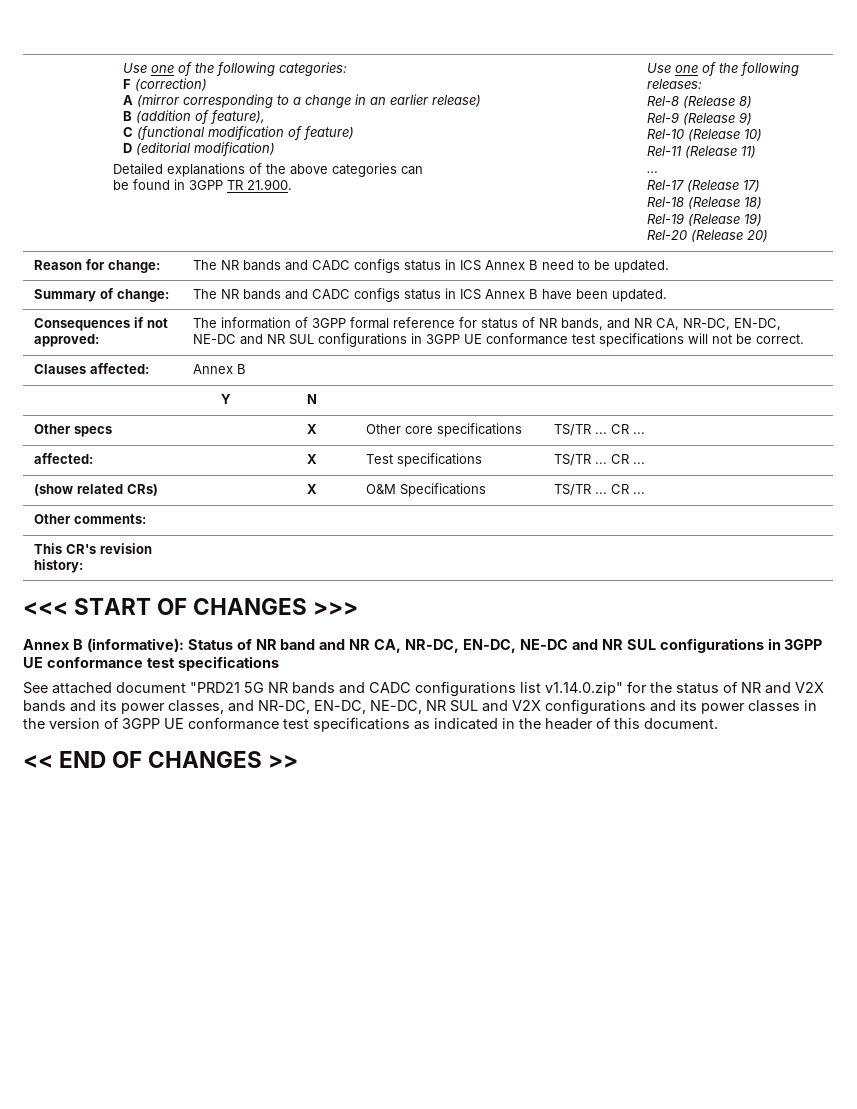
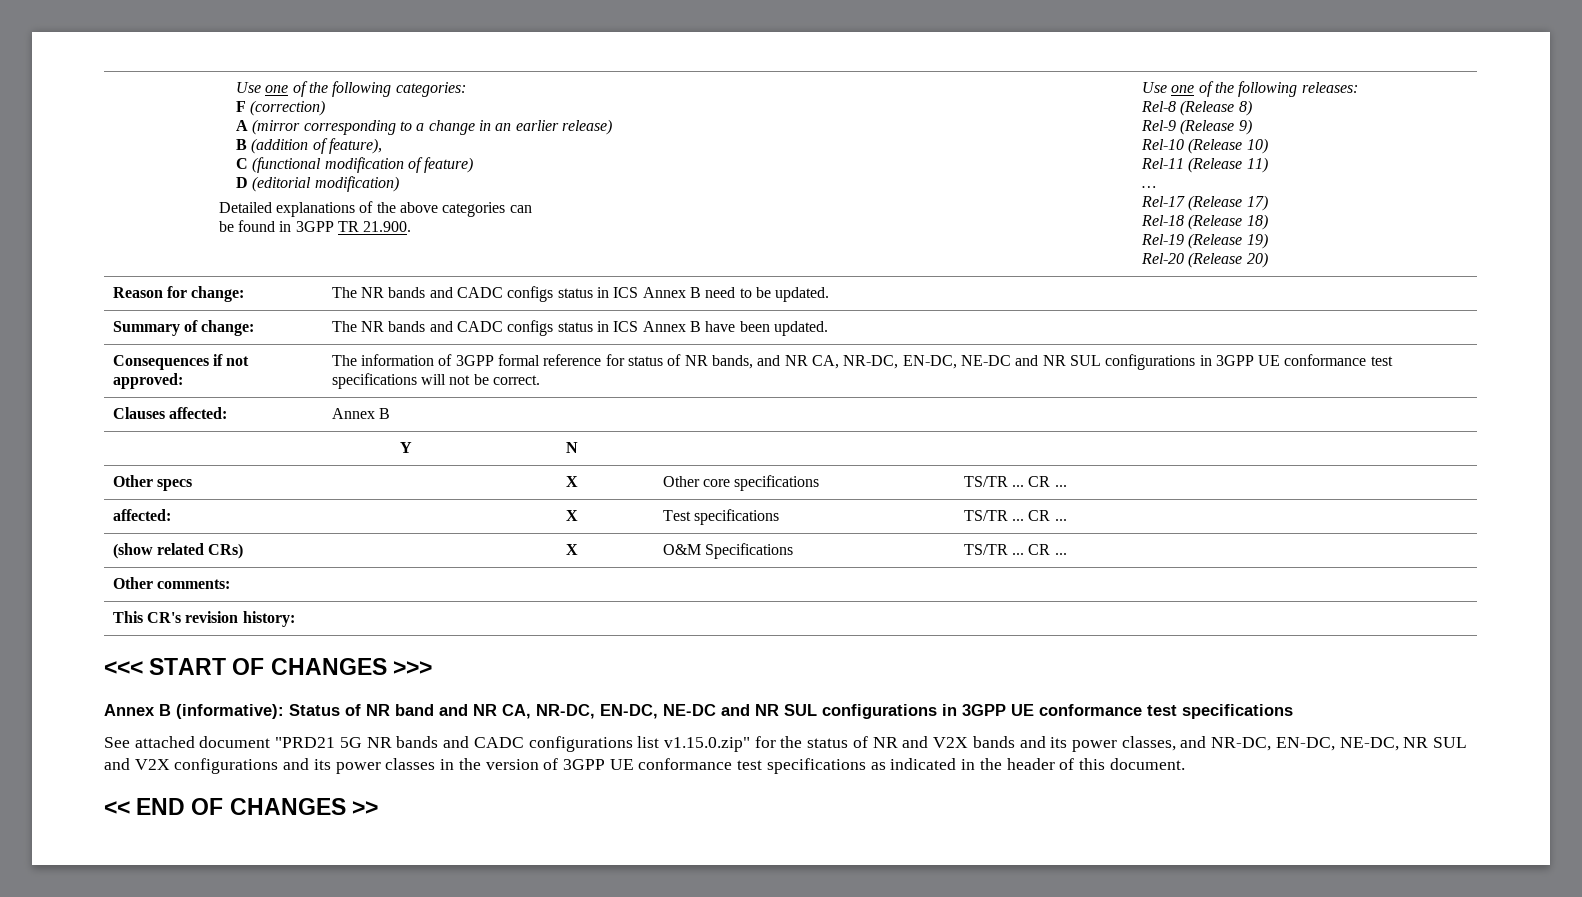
[545,682,623,696] v1.14.0.zip" -> [663,737,750,752] v1.15.0.zip"

